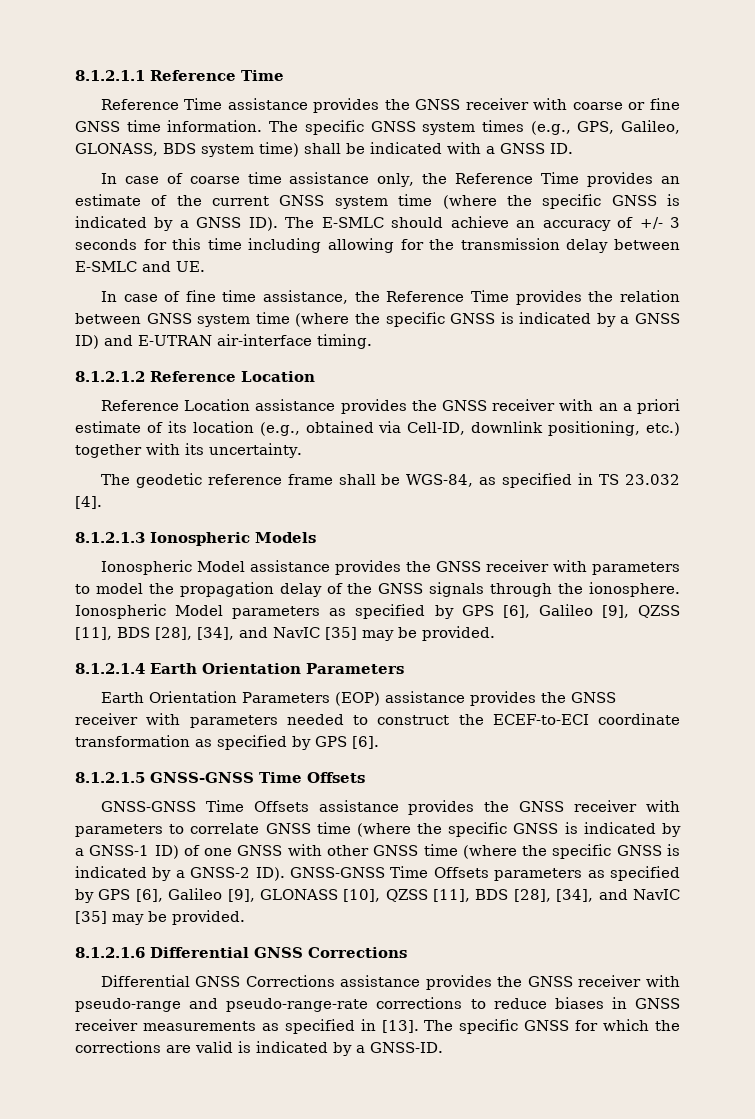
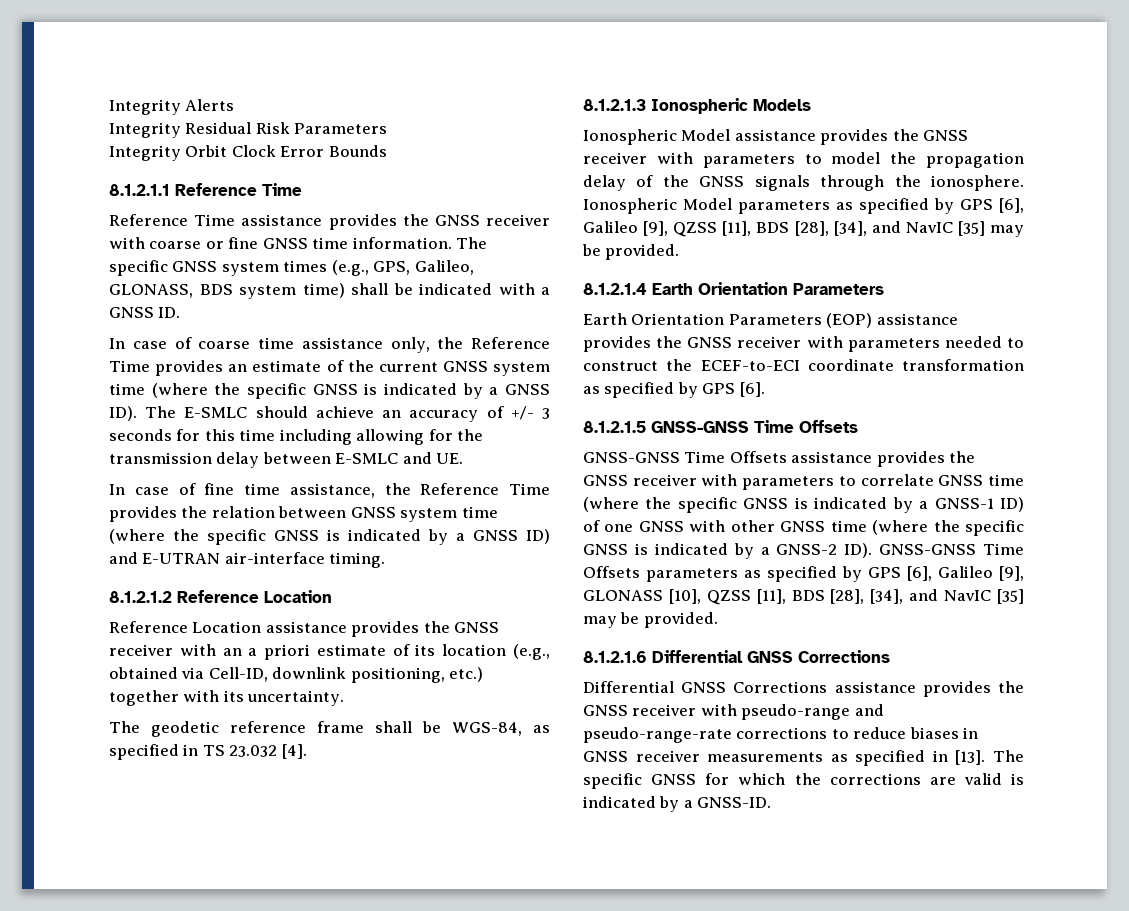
(75, 75) none -> [109,99,235,115] [109,122,388,138] [109,145,387,161] Integrity Alerts // Integrity Residual Risk Parameters // Integrity Orbit Clock Error Bounds //

